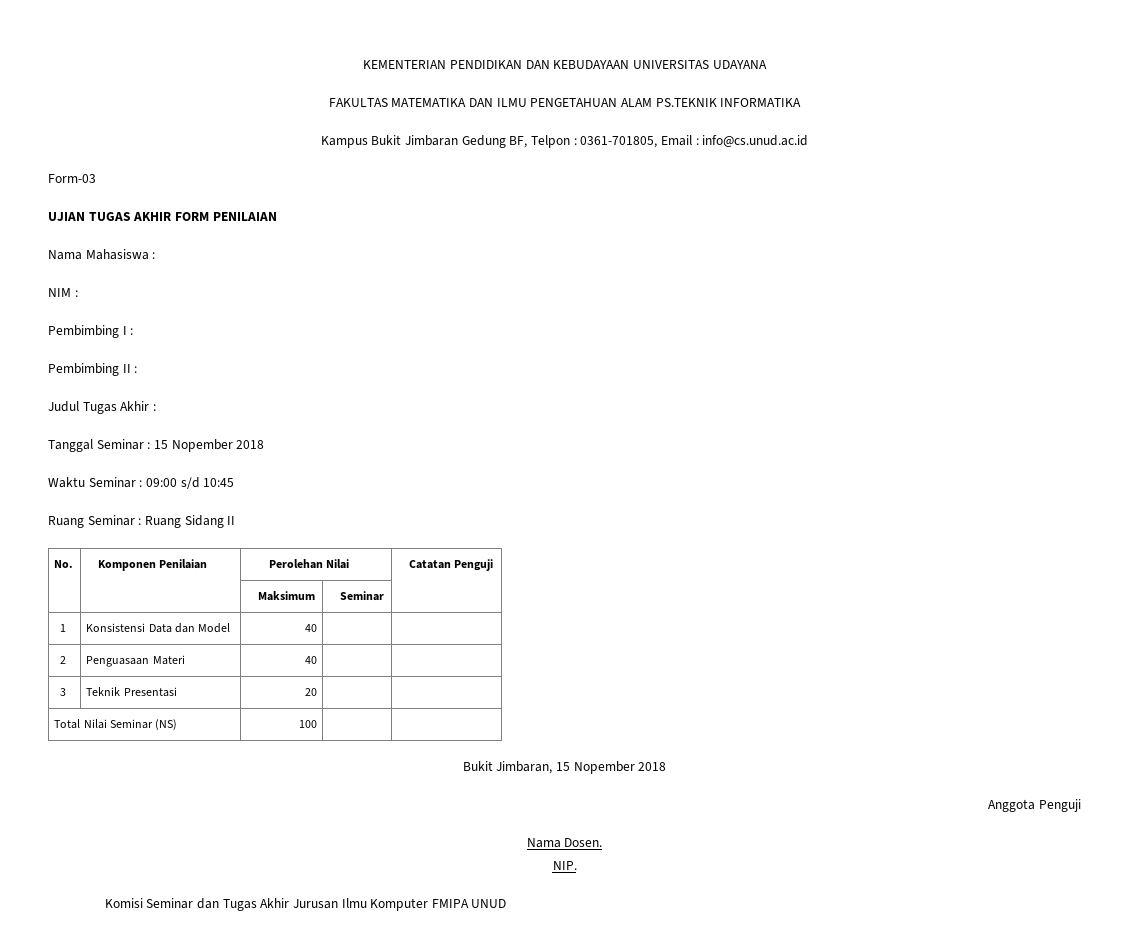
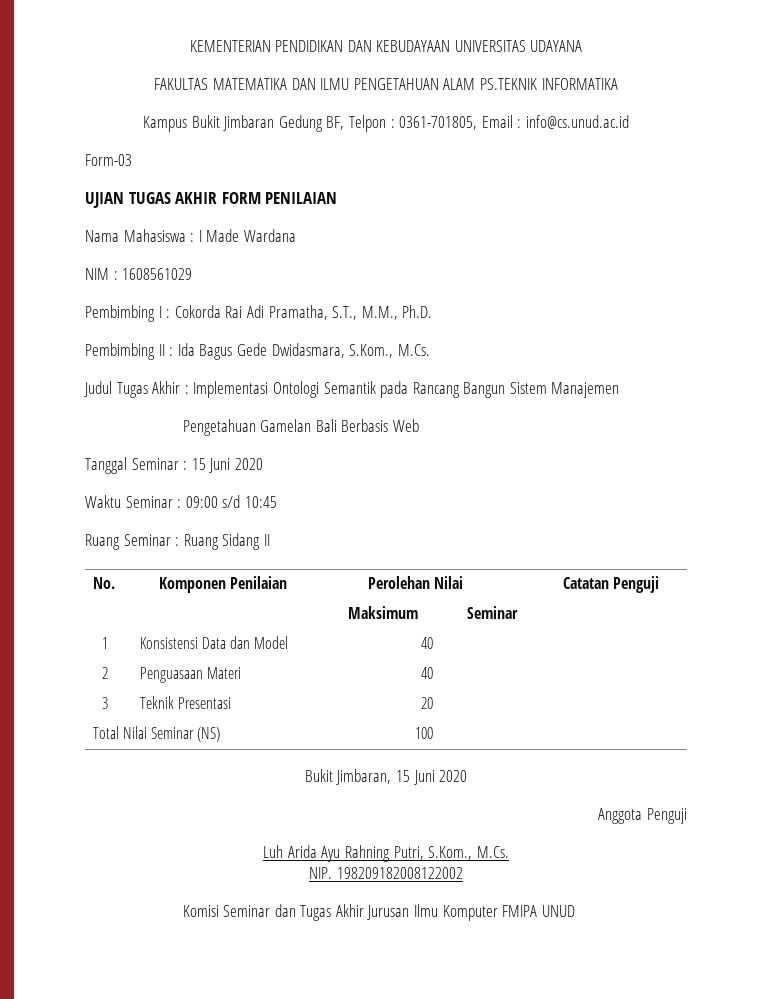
(156, 255) none -> [198,229,296,242] I Made Wardana
(78, 293) none -> [122,268,193,280] 1608561029
[48,363,138,376] [48,401,156,414] // Pembimbing II : // Judul Tugas Akhir : -> [174,305,433,320] [85,343,430,360] [84,381,620,398] [182,419,419,436] Cokorda Rai Adi Pramatha, S.T., M.M., Ph.D. // Pembimbing II : Ida Bagus Gede Dwidasmara, S.Kom., M.Cs. // Judul Tugas Akhir : Implementasi Ontologi Semantik pada Rancang Bangun Sistem Manajemen // Pengetahuan Gamelan Bali Berbasis Web
[171,439,265,452] Nopember 2018 -> [209,458,263,473] Juni 2020
[573,761,667,774] Nopember 2018 -> [413,770,468,785] Juni 2020
[526,838,603,848] Nama Dosen. -> [263,845,509,862] Luh Arida Ayu Rahning Putri, S.Kom., M.Cs.
(577, 865) none -> [336,867,463,879] 198209182008122002

